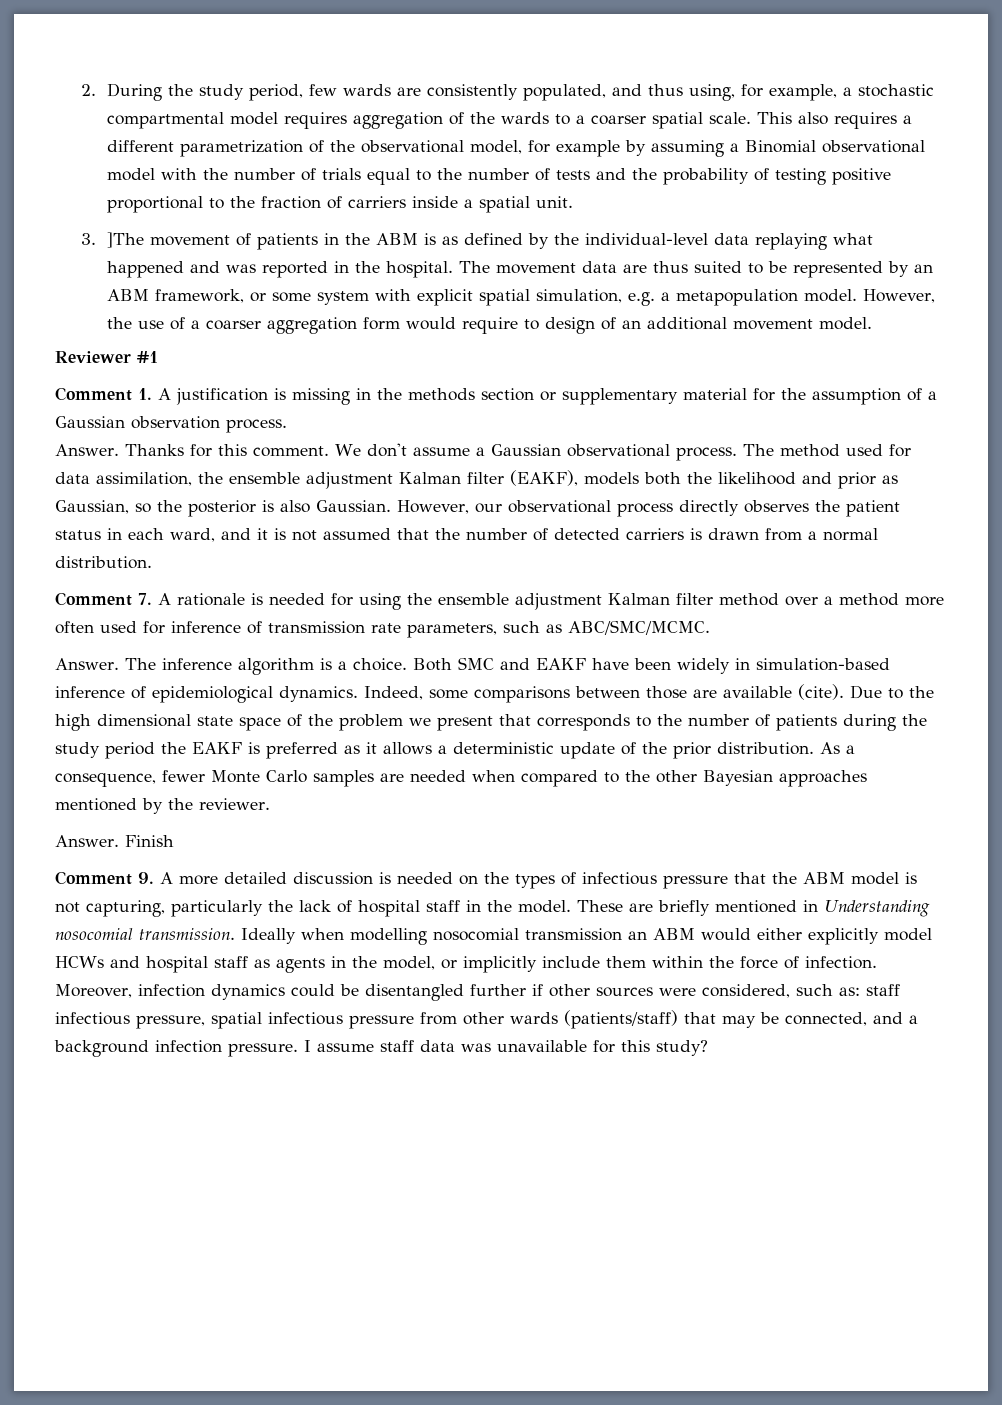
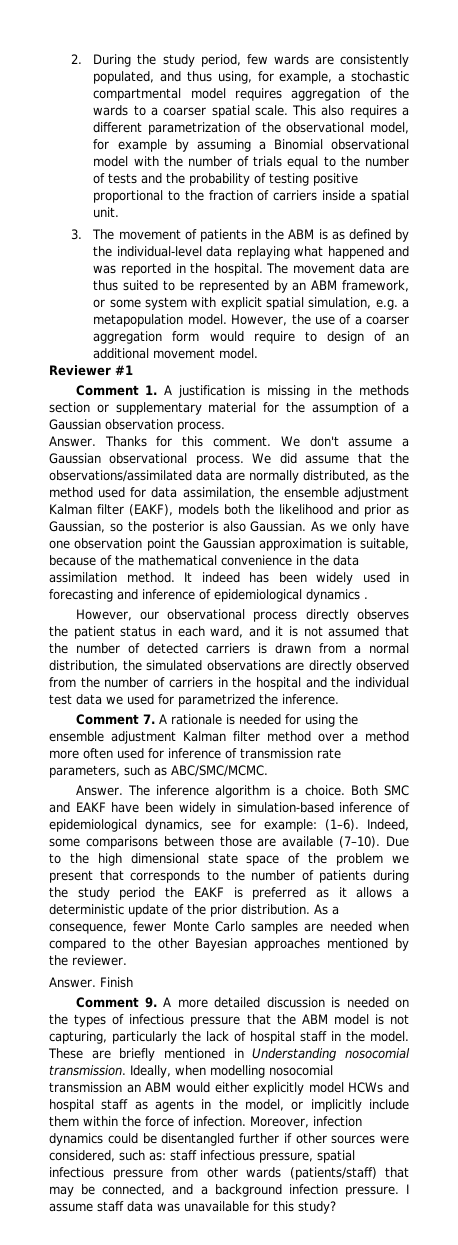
[107,232,145,248] ]The -> [92,229,115,240] The
[742,444,774,456] The -> [252,453,409,464] [49,470,409,483] We did assume that the observations/assimilated data are normally distributed, as the
(391, 506) none -> [311,521,409,534] [49,538,409,551] [49,555,359,566] [49,572,409,585] [49,589,368,602] As we only have one observation point the Gaussian approximation is suitable, because of the mathematical convenience in the data assimilation method. It indeed has been widely used in forecasting and inference of epidemiological dynamics . //
[55,556,152,569] distribution. -> [49,660,409,673] [49,677,409,690] [49,694,339,707] distribution, the simulated observations are directly observed from the number of carriers in the hospital and the individual test data we used for parametrized the inference.
[279,686,358,702] dynamics. -> [145,819,359,832] dynamics, see for example: (1–6).
[798,684,844,700] (cite). -> [339,836,381,848] (7–10).
[241,928,296,944] Ideally -> [130,1065,171,1078] Ideally,

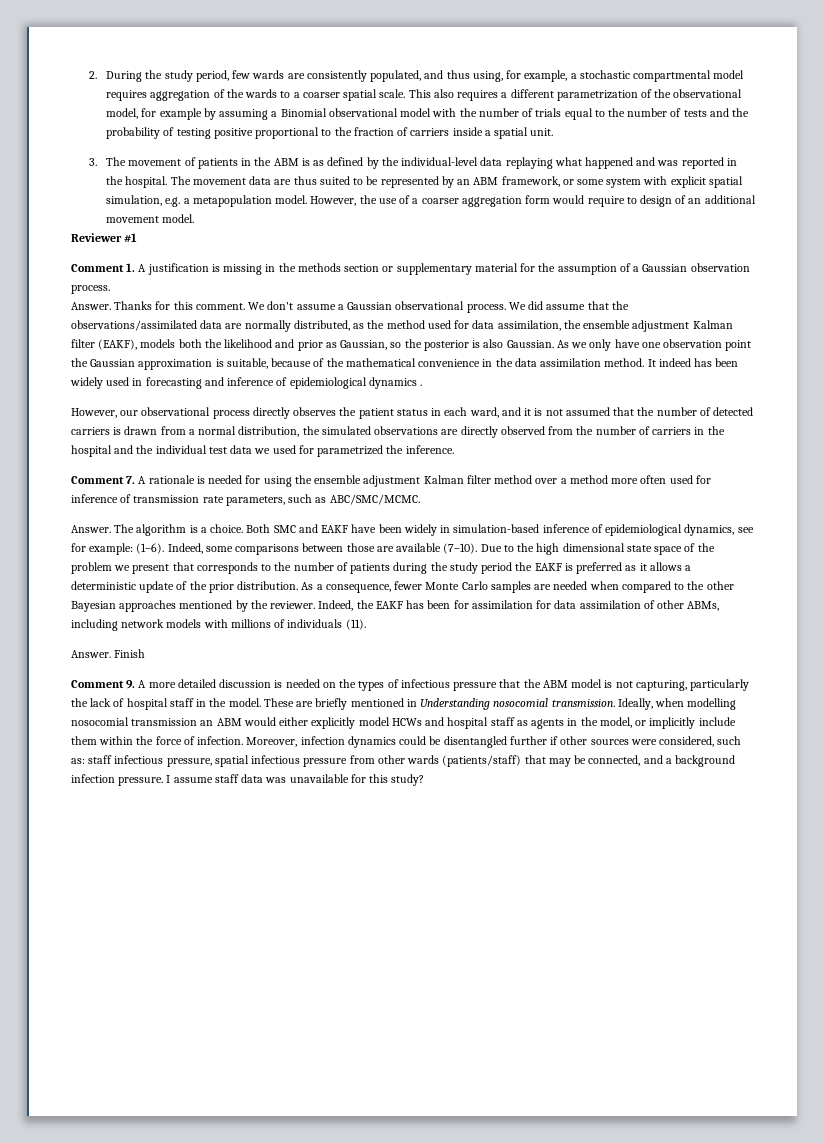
[155,785,209,796] inference -> (135, 528) none
(127, 960) none -> [318,600,720,611] [71,619,366,631] Indeed, the EAKF has been for assimilation for data assimilation of other ABMs, including network models with millions of individuals (11).

